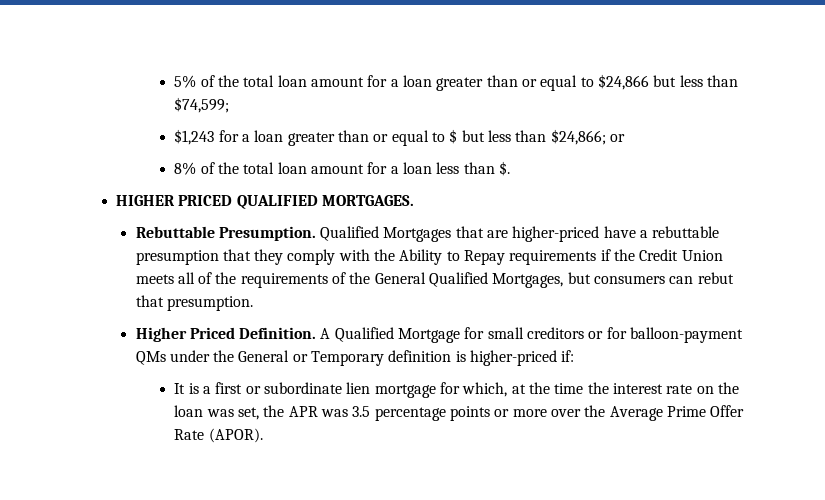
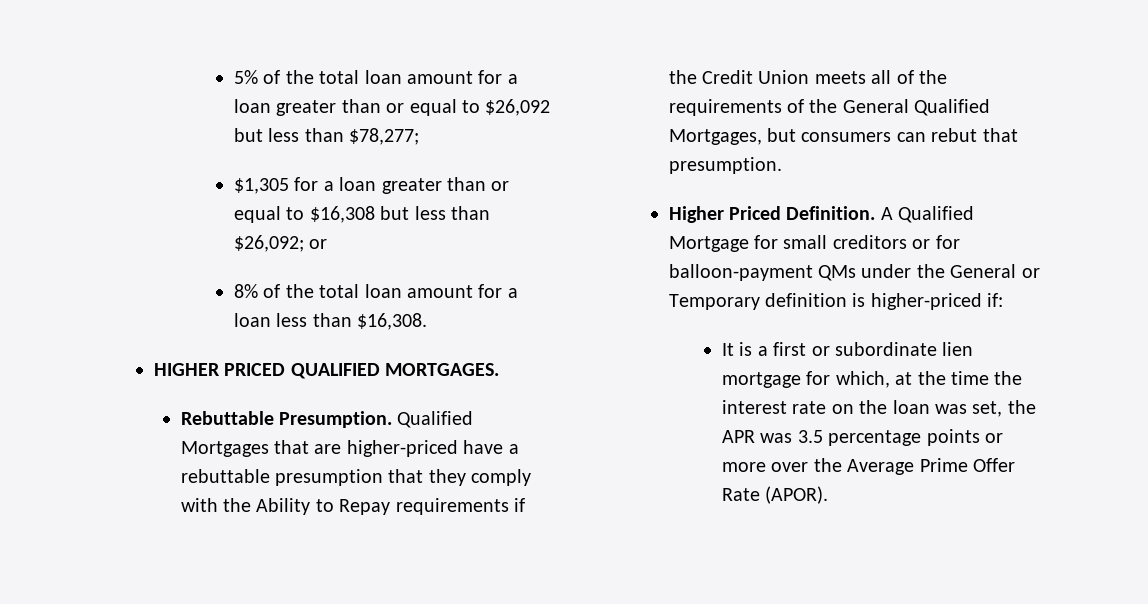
[597,74,738,90] [174,97,230,113] [174,129,606,146] $24,866 but less than $74,599; // $1,243 for a loan greater than or equal to $ but less than $24,866; -> [485,99,551,116] [234,128,420,145] [234,177,510,194] [234,206,491,223] [234,235,305,252] $26,092 but less than $78,277; // $1,305 for a loan greater than or equal to $16,308 but less than $26,092;
[498,161,510,176] $. -> [357,313,428,330] $16,308.

